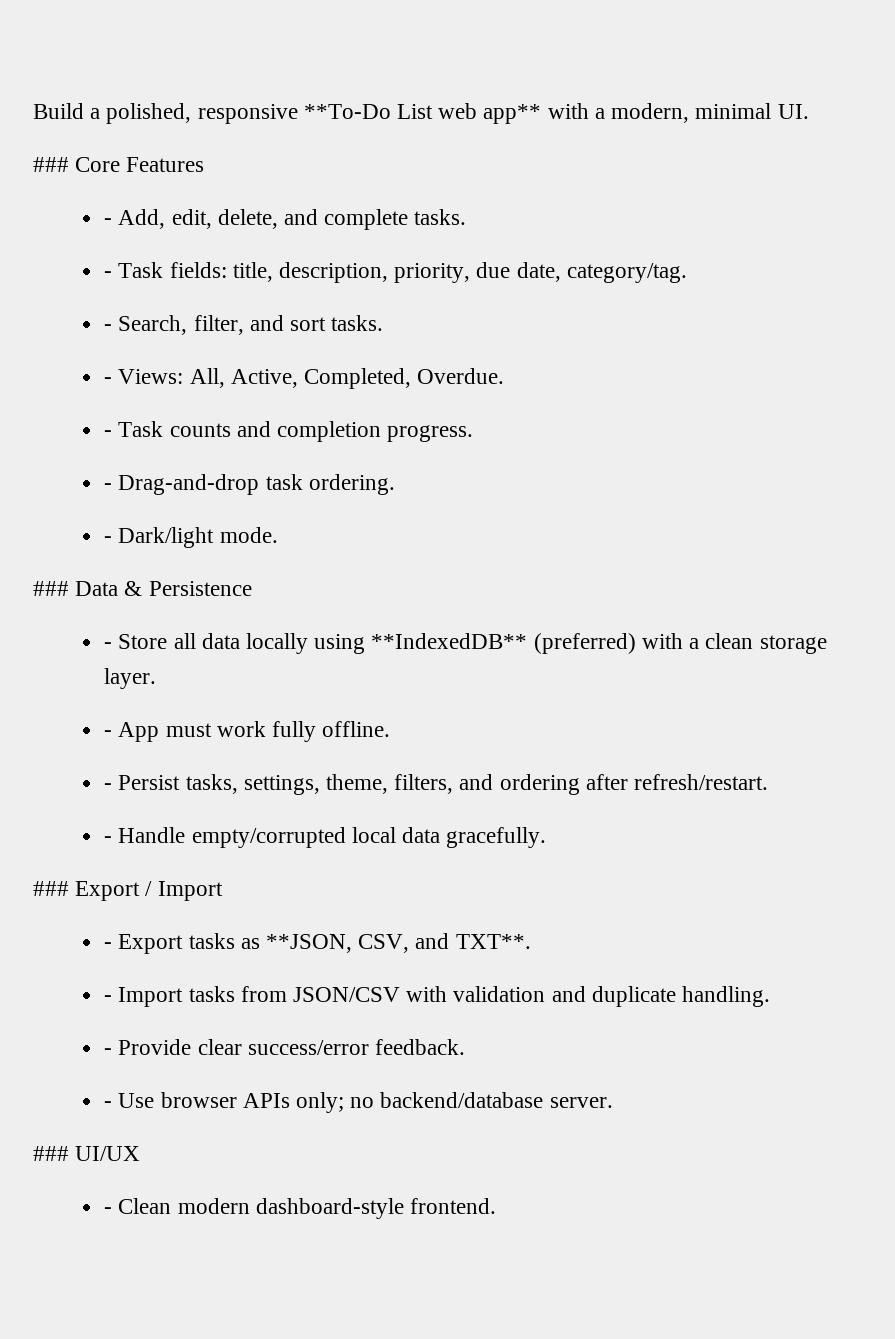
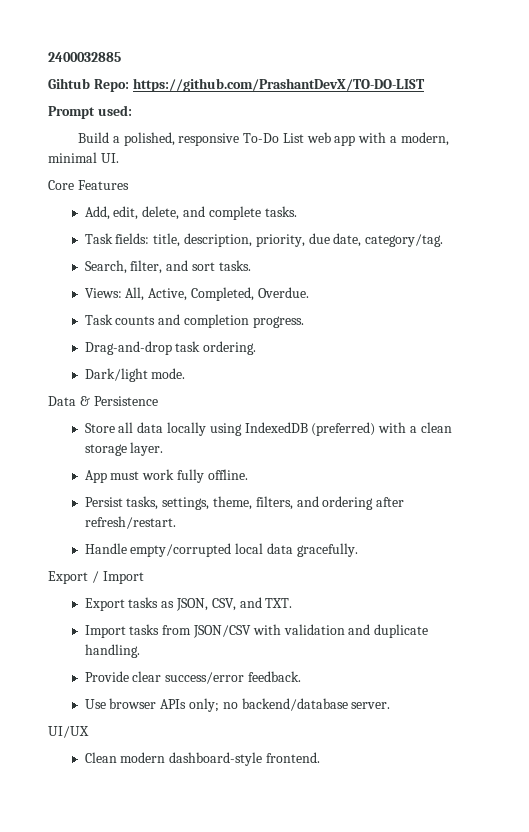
(33, 111) none -> [48,52,121,62] [48,78,425,92] [48,105,132,119] 2400032885 // Gihtub Repo: https://github.com/PrashantDevX/TO-DO-LIST // Prompt used: //
[303,104,391,119] **To-Do -> [243,133,280,143] To-Do
[483,104,542,124] app** -> [334,135,356,146] app
[33,157,69,172] ### -> (119, 158) none
[104,218,113,225] - -> (129, 185) none
[104,271,113,278] - -> (297, 211) none
[104,324,113,331] - -> (444, 240) none
[104,377,113,384] - -> (251, 265) none
[104,430,113,437] - -> (309, 292) none
[104,483,113,490] - -> (304, 322) none
[104,536,113,543] - -> (257, 348) none
[33,581,69,596] ### -> (186, 373) none
[104,642,113,649] - -> (158, 401) none
[371,633,528,649] **IndexedDB** -> [244,422,308,433] IndexedDB
[104,730,113,737] - -> (164, 449) none
[104,783,113,790] - -> (248, 474) none
[104,836,113,843] - -> (176, 522) none
[33,881,69,896] ### -> (358, 550) none
[104,942,113,949] - -> (144, 577) none
[266,934,353,953] **JSON, -> [175,598,208,611] JSON,
[455,934,531,949] [104,995,113,1002] TXT**. // - -> [265,598,293,608] TXT. //
[104,1048,113,1055] - -> (140, 651) none
[104,1101,113,1108] - -> (301, 676) none
[33,1146,69,1161] ### -> (391, 705) none
[104,1207,113,1214] - -> (89, 732) none

